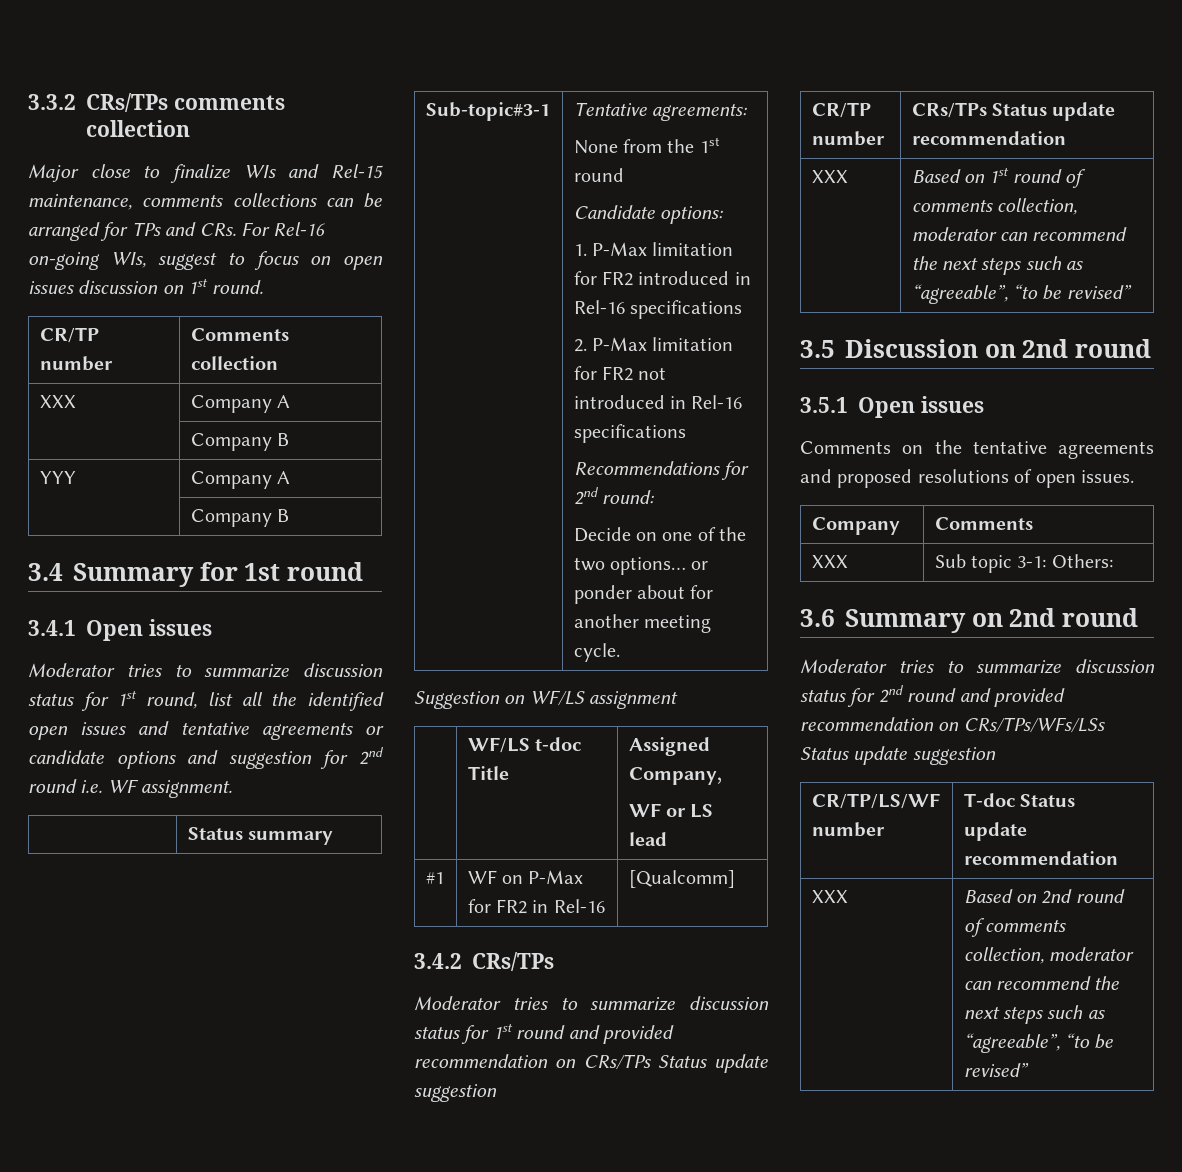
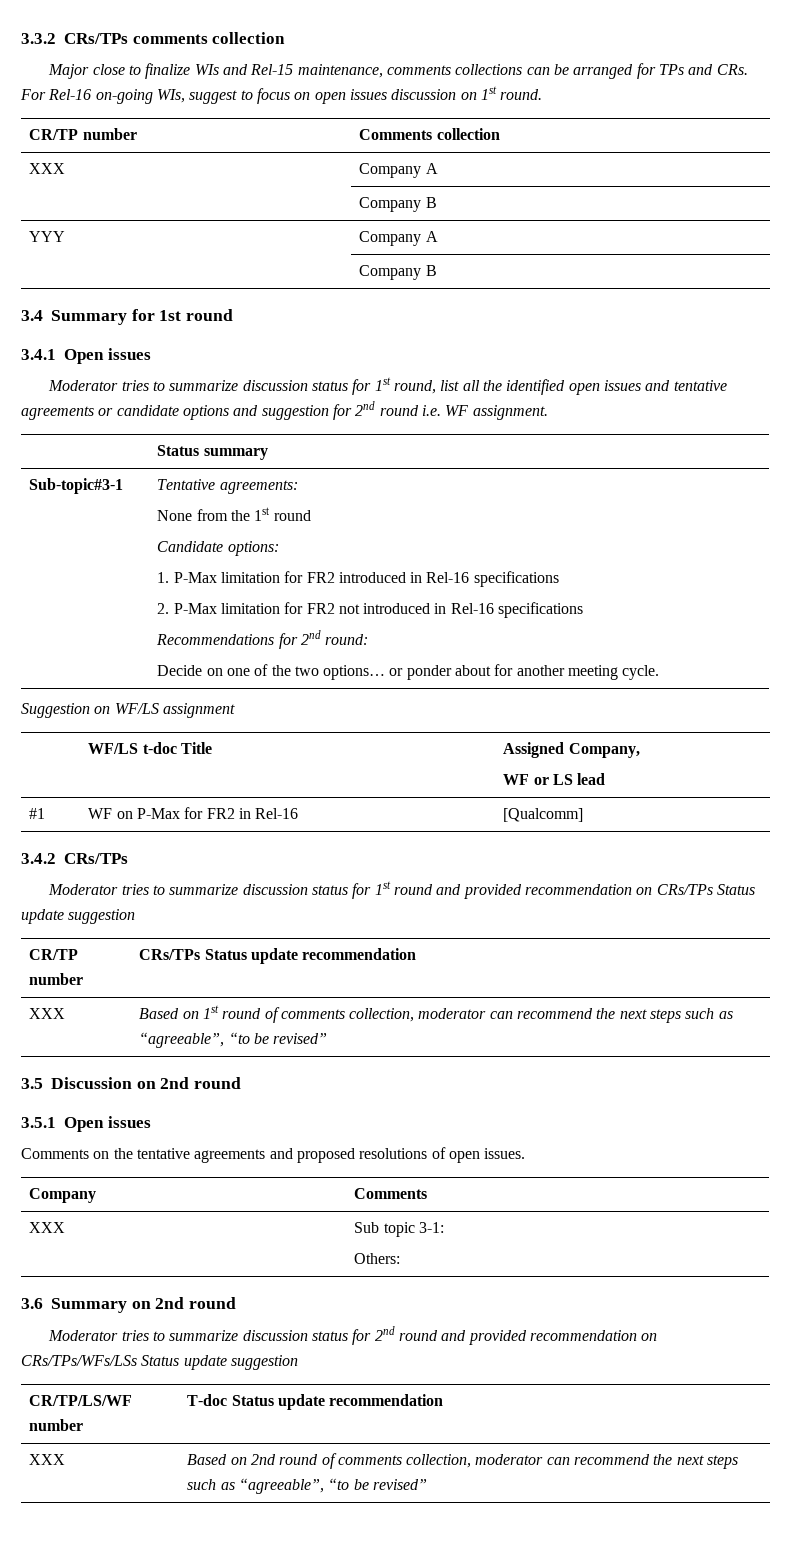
(1047, 562) none -> (444, 1227) //

